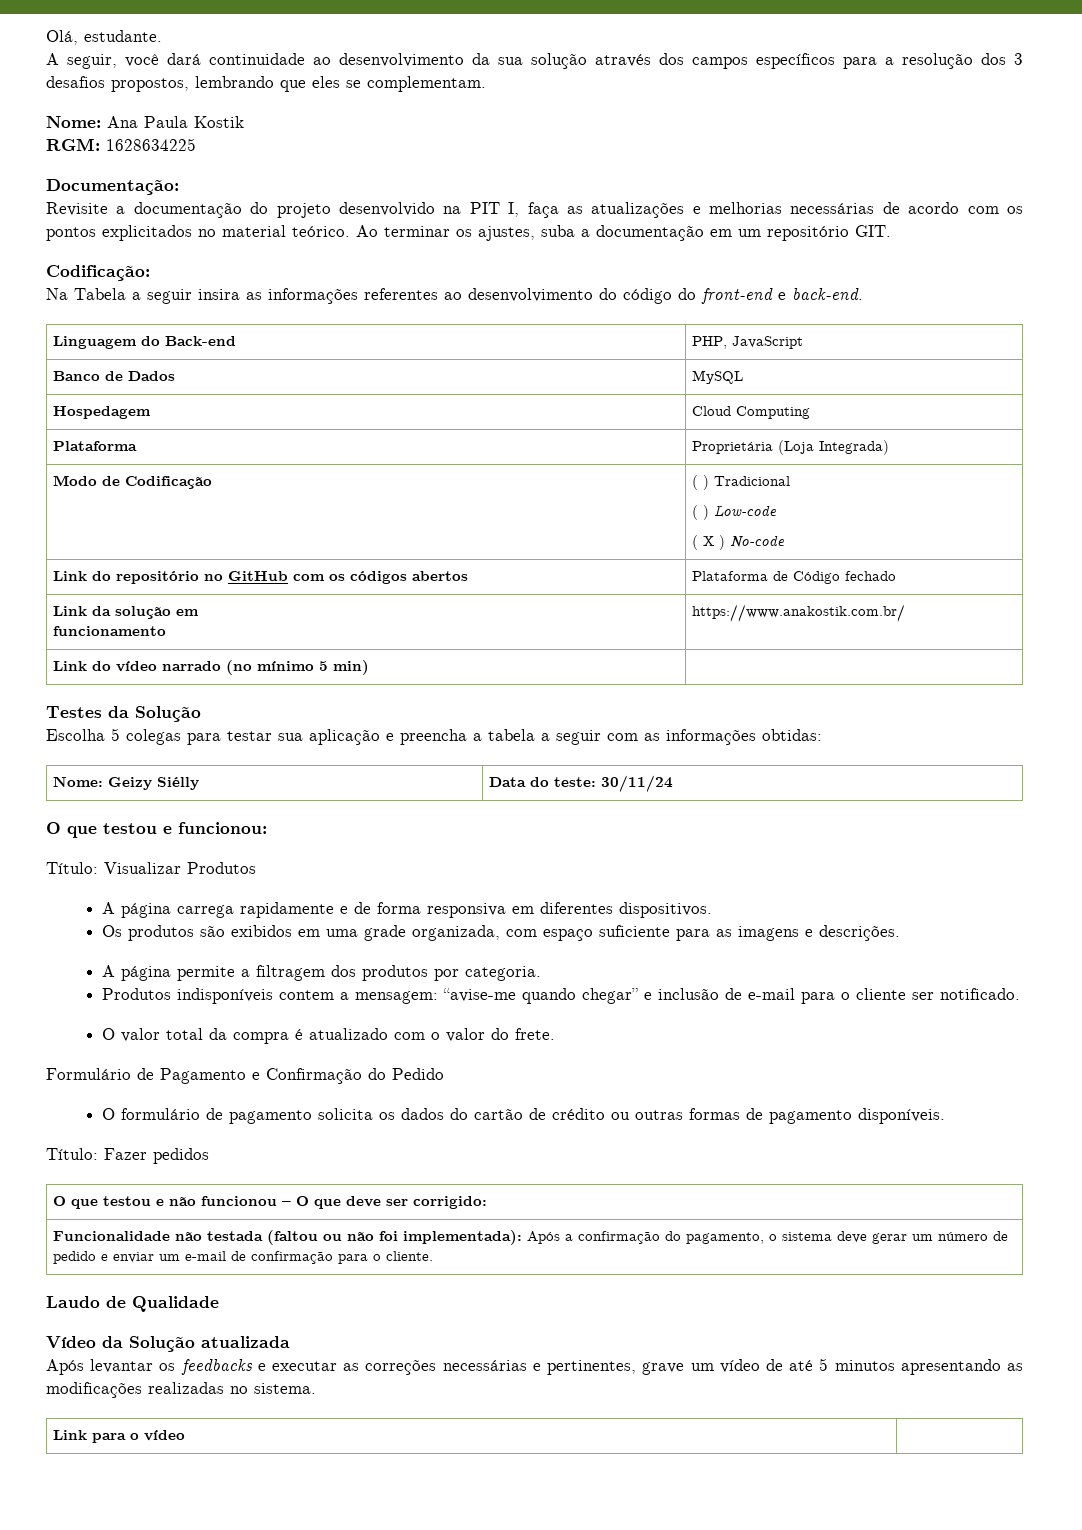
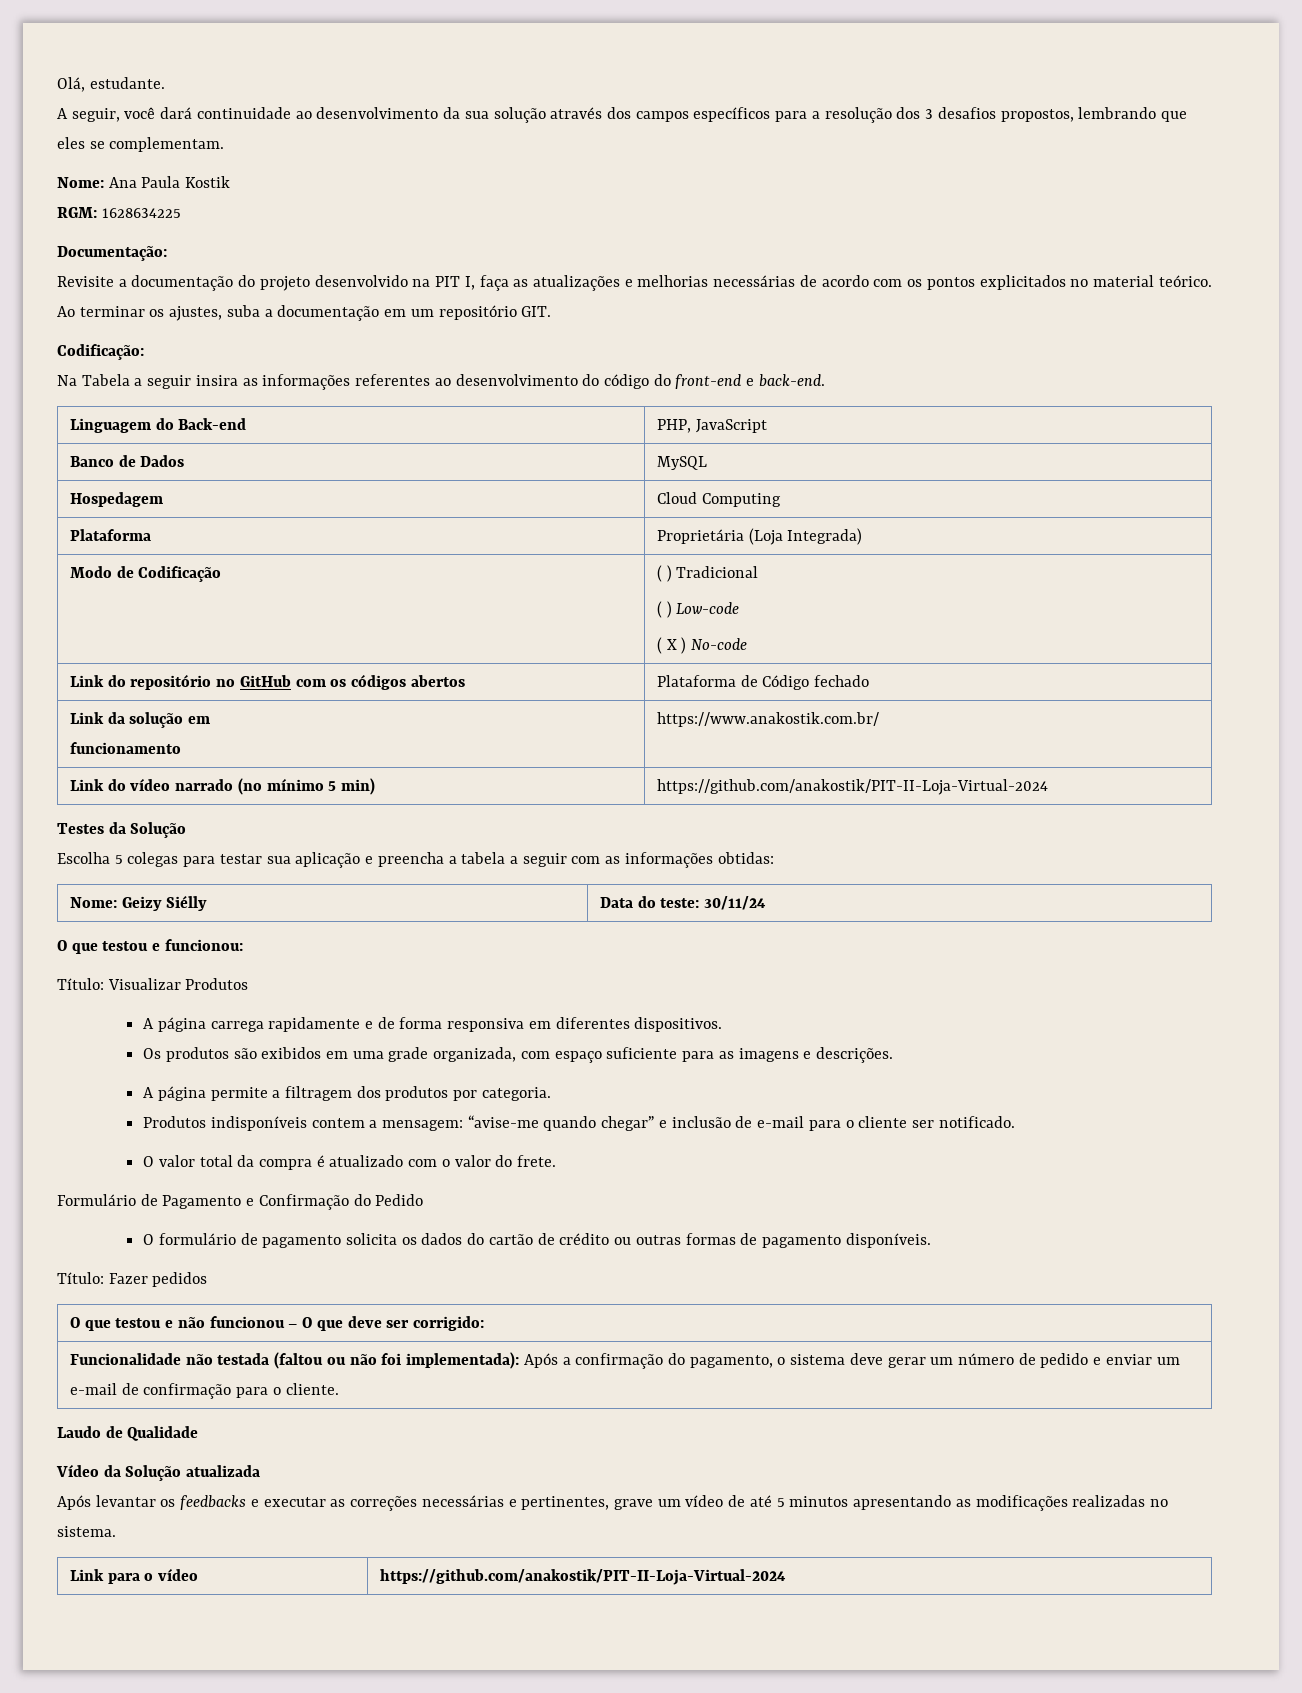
(369, 667) none -> [656,779,1048,795] https://github.com/anakostik/PIT-II-Loja-Virtual-2024
(185, 1435) none -> [379,1569,786,1585] https://github.com/anakostik/PIT-II-Loja-Virtual-2024

